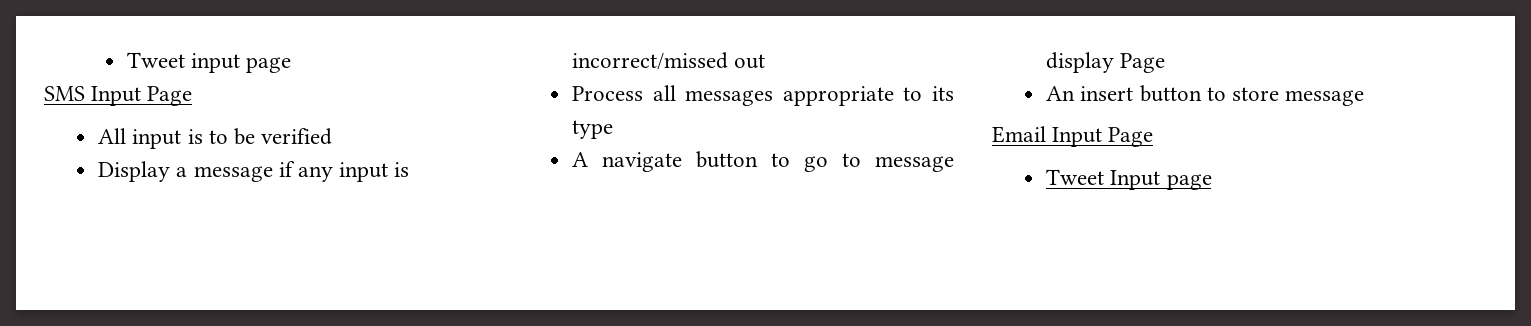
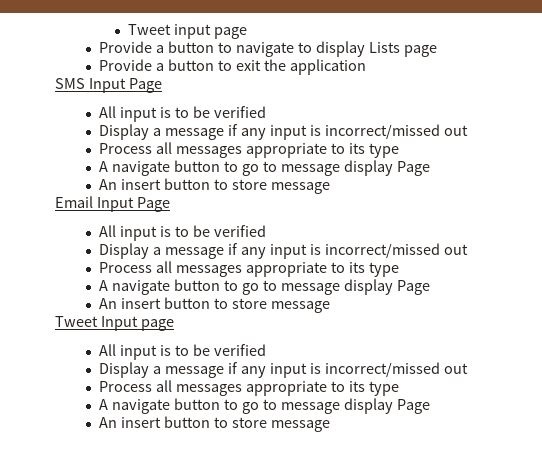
(292, 65) none -> [99,41,437,57] [99,59,366,75] // Provide a button to navigate to display Lists page // Provide a button to exit the application
[1046,169,1212,190] Tweet Input page -> [99,225,266,241] [99,243,468,259] [99,261,399,277] [99,279,430,295] [99,297,330,313] [55,316,174,331] [99,344,266,360] [99,362,468,378] [99,380,399,396] [99,398,430,414] [99,416,330,432] All input is to be verified // Display a message if any input is incorrect/missed out // Process all messages appropriate to its type // A navigate button to go to message display Page // An insert button to store message // Tweet Input page // All input is to be verified // Display a message if any input is incorrect/missed out // Process all messages appropriate to its type // A navigate button to go to message display Page // An insert button to store message

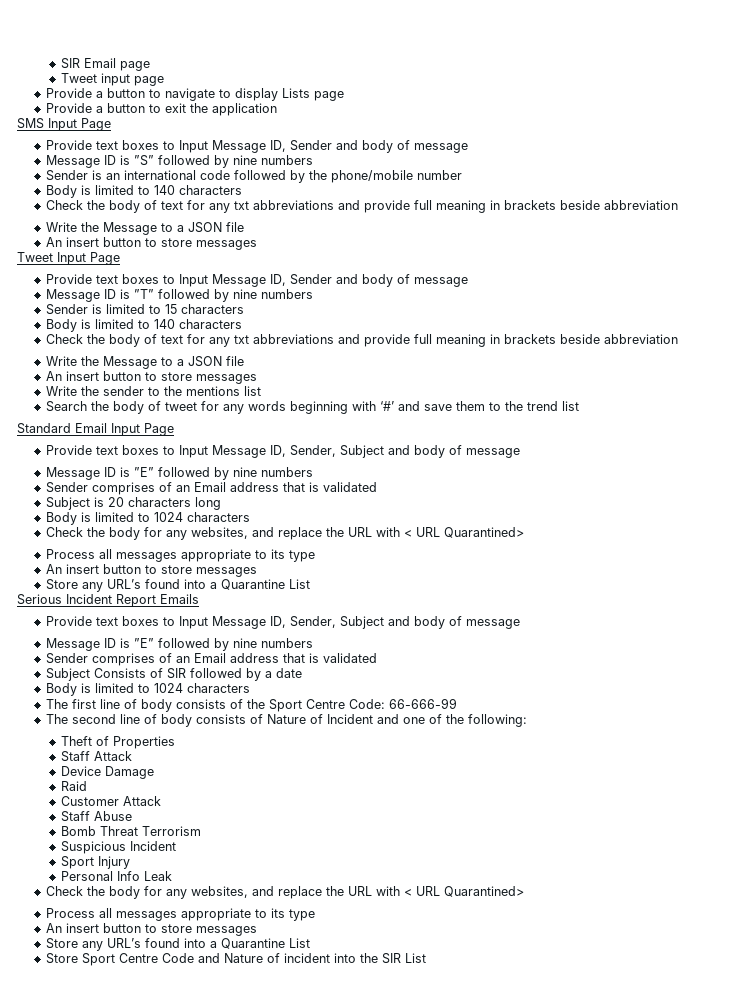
(127, 29) none -> [61,58,151,71] SIR Email page //
[99,106,266,122] [99,124,468,140] [99,142,399,158] [99,160,430,176] [99,178,330,194] [55,196,170,212] [99,225,266,241] [99,243,468,259] [99,261,399,277] [99,279,430,295] [99,297,330,313] [55,316,174,331] [99,344,266,360] [99,362,468,378] [99,380,399,396] [99,398,430,414] [99,416,330,432] All input is to be verified // Display a message if any input is incorrect/missed out // Process all messages appropriate to its type // A navigate button to go to message display Page // An insert button to store message // Email Input Page // All input is to be verified // Display a message if any input is incorrect/missed out // Process all messages appropriate to its type // A navigate button to go to message display Page // An insert button to store message // Tweet Input page // All input is to be verified // Display a message if any input is incorrect/missed out // Process all messages appropriate to its type // A navigate button to go to message display Page // An insert button to store message -> [45,140,468,153] [45,155,313,168] [45,170,462,183] [45,185,242,198] [45,200,678,213] [45,222,244,235] [45,237,257,250] [17,252,120,265] [45,274,468,287] [45,289,313,302] [45,304,244,315] [45,319,242,332] [45,334,678,347] [45,356,244,369] [45,371,257,384] [45,386,261,396] [45,401,579,414] [17,423,174,436] [45,445,520,458] [45,467,313,480] [45,482,377,495] [45,497,221,510] [45,512,250,525] [45,527,524,540] [45,549,315,562] [45,564,257,577] [45,579,310,592] [17,594,199,607] [45,616,520,629] [45,638,313,651] [45,653,377,666] [45,668,302,681] [45,683,250,696] [45,698,457,712] [45,714,527,727] [61,736,176,749] [61,751,133,762] [61,766,155,779] [61,781,88,791] [61,796,162,806] [61,811,133,822] [61,826,202,836] [61,841,177,854] [61,856,131,869] [61,871,173,881] [45,886,524,899] [45,908,315,921] [45,923,257,936] [45,938,310,951] [45,953,426,966] Provide text boxes to Input Message ID, Sender and body of message // Message ID is ”S” followed by nine numbers // Sender is an international code followed by the phone/mobile number // Body is limited to 140 characters // Check the body of text for any txt abbreviations and provide full meaning in brackets beside abbreviation // Write the Message to a JSON file // An insert button to store messages // Tweet Input Page // Provide text boxes to Input Message ID, Sender and body of message // Message ID is ”T” followed by nine numbers // Sender is limited to 15 characters // Body is limited to 140 characters // Check the body of text for any txt abbreviations and provide full meaning in brackets beside abbreviation // Write the Message to a JSON file // An insert button to store messages // Write the sender to the mentions list // Search the body of tweet for any words beginning with ‘#’ and save them to the trend list // Standard Email Input Page // Provide text boxes to Input Message ID, Sender, Subject and body of message // Message ID is ”E” followed by nine numbers // Sender comprises of an Email address that is validated // Subject is 20 characters long // Body is limited to 1024 characters // Check the body for any websites, and replace the URL with < URL Quarantined> // Process all messages appropriate to its type // An insert button to store messages // Store any URL’s found into a Quarantine List // Serious Incident Report Emails // Provide text boxes to Input Message ID, Sender, Subject and body of message // Message ID is ”E” followed by nine numbers // Sender comprises of an Email address that is validated // Subject Consists of SIR followed by a date // Body is limited to 1024 characters // The first line of body consists of the Sport Centre Code: 66-666-99 // The second line of body consists of Nature of Incident and one of the following: // Theft of Properties // Staff Attack // Device Damage // Raid // Customer Attack // Staff Abuse // Bomb Threat Terrorism // Suspicious Incident // Sport Injury // Personal Info Leak // Check the body for any websites, and replace the URL with < URL Quarantined> // Process all messages appropriate to its type // An insert button to store messages // Store any URL’s found into a Quarantine List // Store Sport Centre Code and Nature of incident into the SIR List

